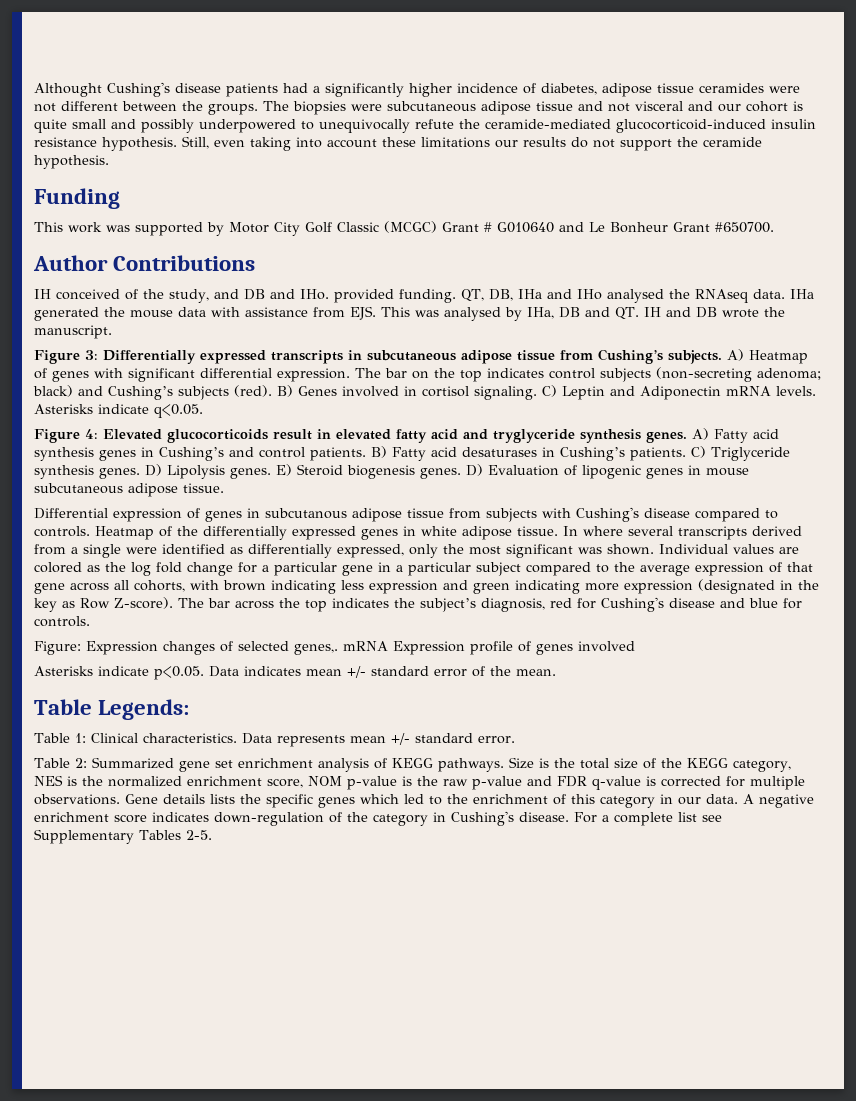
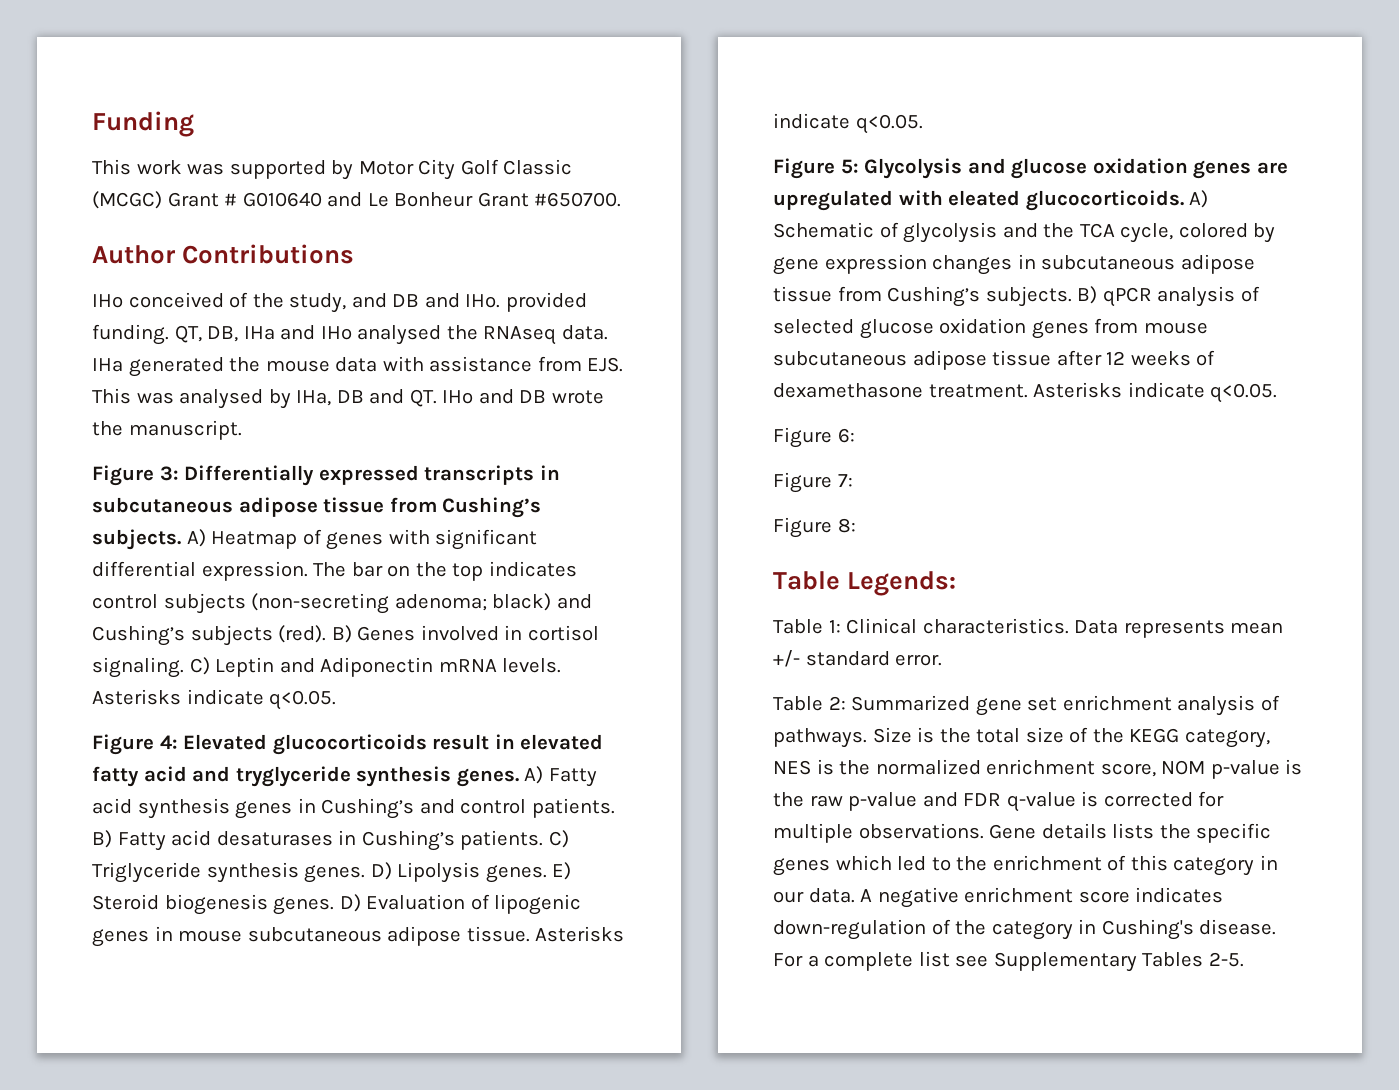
[34,82,800,97] [34,101,803,115] [34,119,816,133] [34,136,762,151] [34,155,109,169] Althought Cushing's disease patients had a significantly higher incidence of diabetes, adipose tissue ceramides were not different between the groups. The biopsies were subcutaneous adipose tissue and not visceral and our cohort is quite small and possibly underpowered to unequivocally refute the ceramide-mediated glucocorticoid-induced insulin resistance hypothesis. Still, even taking into account these limitations our results do not support the ceramide hypothesis. // -> (92, 124) none
[34,289,51,299] IH -> [92,294,123,308] IHo
[643,307,661,317] IH -> [442,390,474,404] IHo
[34,507,778,522] [34,526,802,540] [34,544,799,558] [34,562,813,576] [34,579,819,594] [34,597,802,612] [34,616,90,627] [34,641,635,655] [34,666,556,680] // Differential expression of genes in subcutanous adipose tissue from subjects with Cushing's disease compared to controls. Heatmap of the differentially expressed genes in white adipose tissue. In where several transcripts derived from a single were identified as differentially expressed, only the most significant was shown. Individual values are colored as the log fold change for a particular gene in a particular subject compared to the average expression of that gene across all cohorts, with brown indicating less expression and green indicating more expression (designated in the key as Row Z-score). The bar across the top indicates the subject’s diagnosis, red for Cushing's disease and blue for controls. // Figure: Expression changes of selected genes,. mRNA Expression profile of genes involved // Asterisks indicate p<0.05. Data indicates mean +/- standard error of the mean. -> [535,926,625,942] [773,113,923,134] [773,158,1288,179] [773,190,1209,211] [773,222,1276,243] [773,254,1255,275] [773,286,1260,307] [773,318,1208,339] [773,350,1216,370] [773,382,1278,403] [773,427,855,448] [773,472,853,493] [773,517,856,538] Asterisks indicate q<0.05. // Figure 5: Glycolysis and glucose oxidation genes are upregulated with eleated glucocorticoids. A) Schematic of glycolysis and the TCA cycle, colored by gene expression changes in subcutaneous adipose tissue from Cushing’s subjects. B) qPCR analysis of selected glucose oxidation genes from mouse subcutaneous adipose tissue after 12 weeks of dexamethasone treatment. Asterisks indicate q<0.05. // Figure 6: // Figure 7: // Figure 8:
[391,758,433,768] KEGG -> (1280, 703) none

